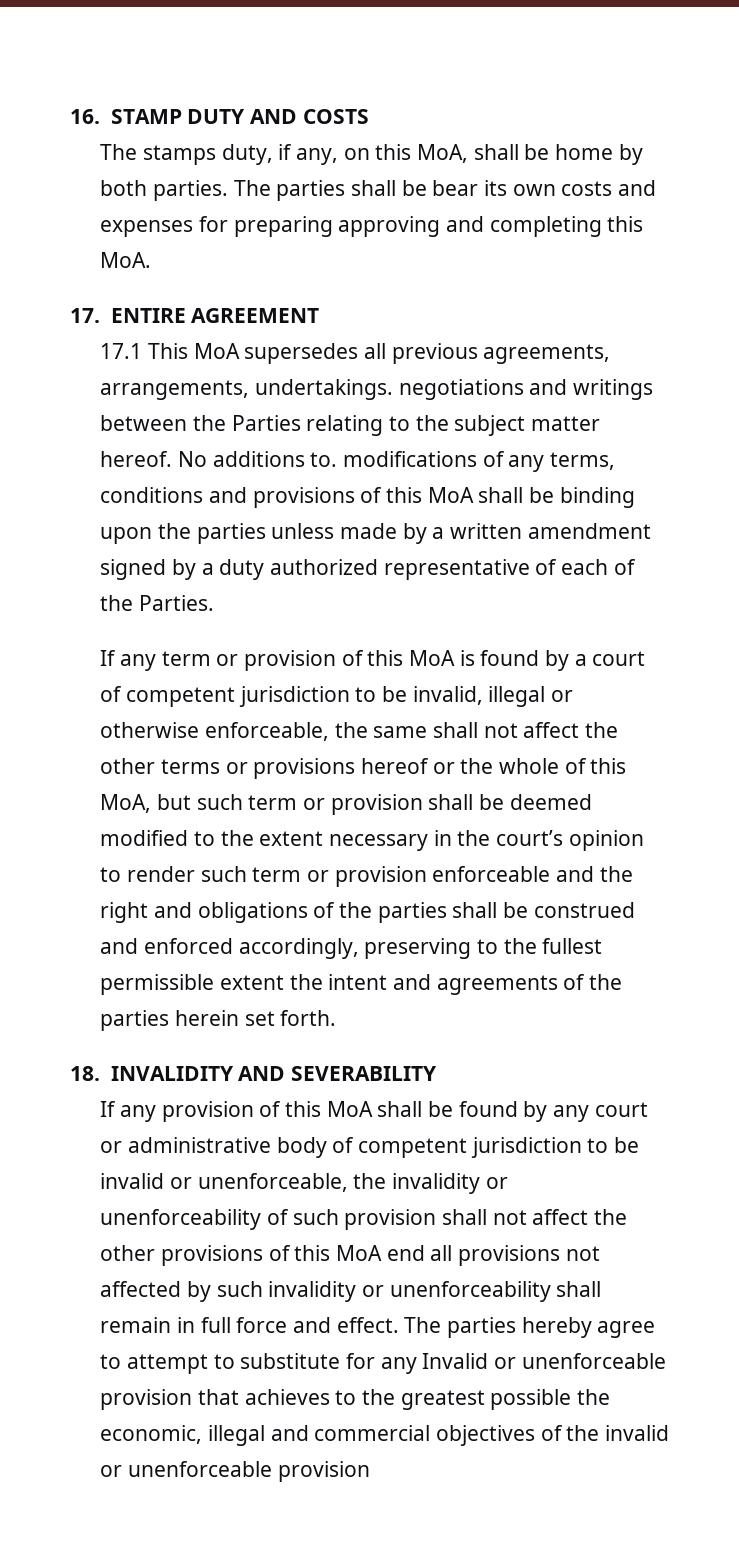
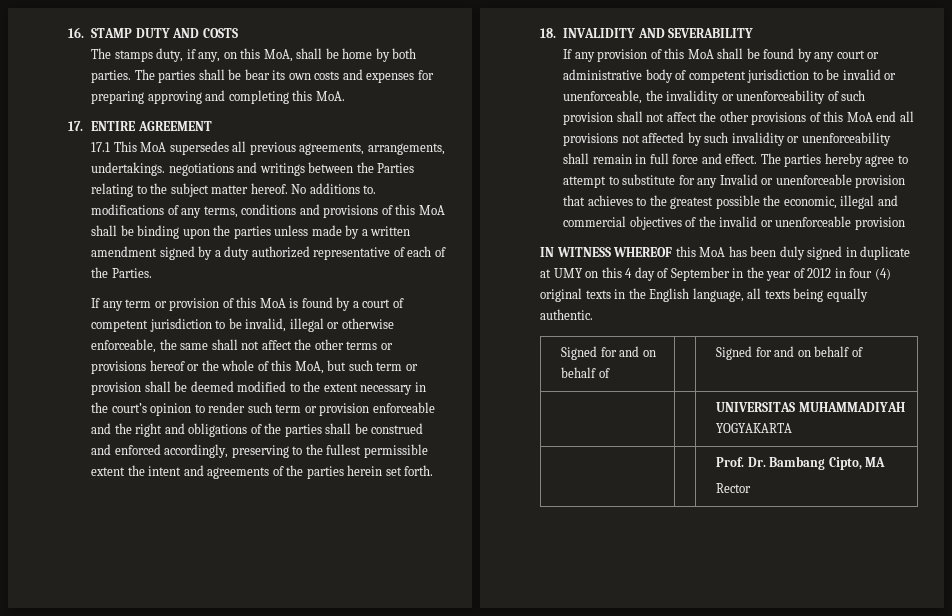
(370, 1471) none -> [540,246,911,260] [540,267,891,281] [540,288,868,302] [540,309,593,320] [561,346,656,360] [561,367,610,378] [716,346,863,360] [716,402,905,412] [716,423,793,433] [716,456,886,470] [716,483,752,493] // IN WITNESS WHEREOF this MoA has been duly signed in duplicate at UMY on this 4 day of September in the year of 2012 in four (4) original texts in the English language, all texts being equally authentic. // Signed for and on behalf of | | Signed for and on behalf of // | | UNIVERSITAS MUHAMMADIYAH YOGYAKARTA // | | Prof. Dr. Bambang Cipto, MA // Rector

